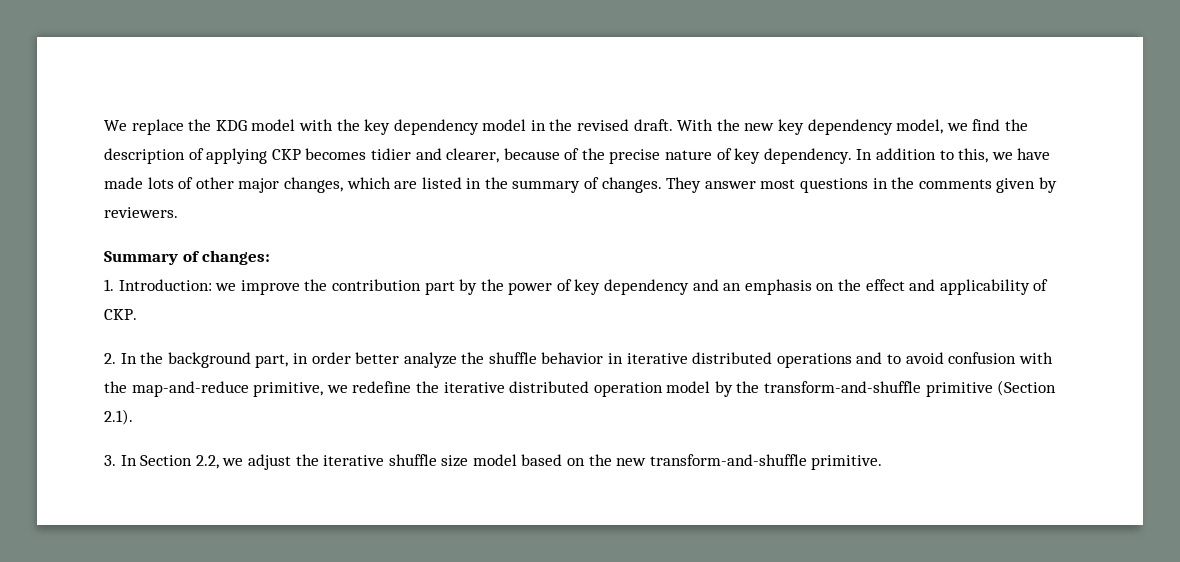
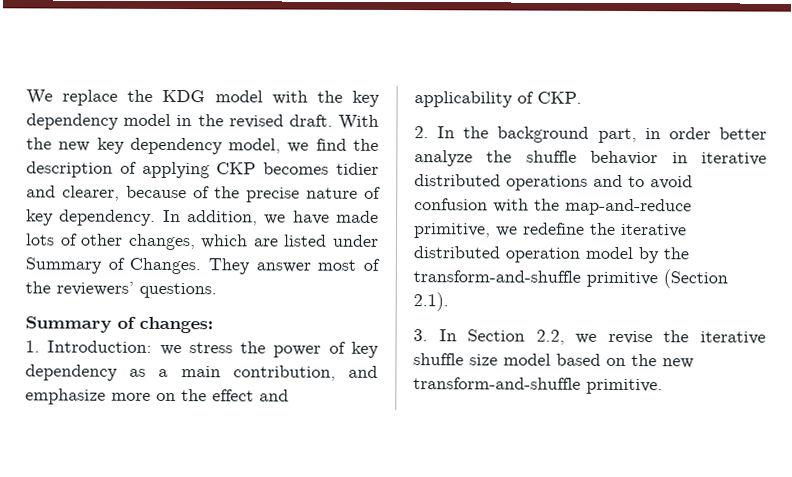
[876,148,989,163] addition to this, -> [187,210,259,226] addition,
[238,178,280,193] major -> (124, 239) none
[466,177,1057,193] [104,207,178,218] in the summary of changes. They answer most questions in the comments given by reviewers. -> [332,234,379,247] [25,257,380,275] [25,281,217,299] under Summary of Changes. They answer most of the reviewers’ questions.
[240,279,478,295] improve the contribution part by -> [188,342,233,354] stress
[692,279,812,295] and an emphasis -> [129,365,378,381] [25,388,151,405] as a main contribution, and emphasize more
[247,454,291,470] adjust -> [607,330,653,345] revise

